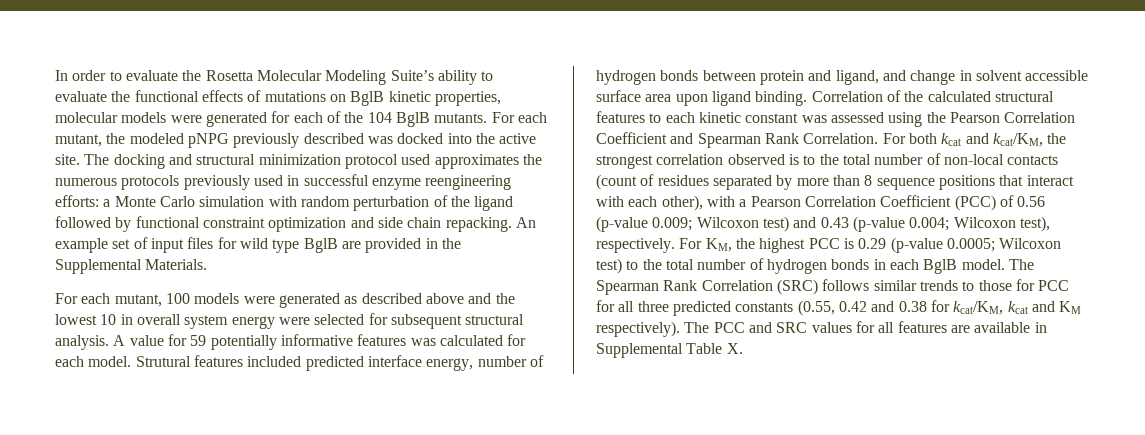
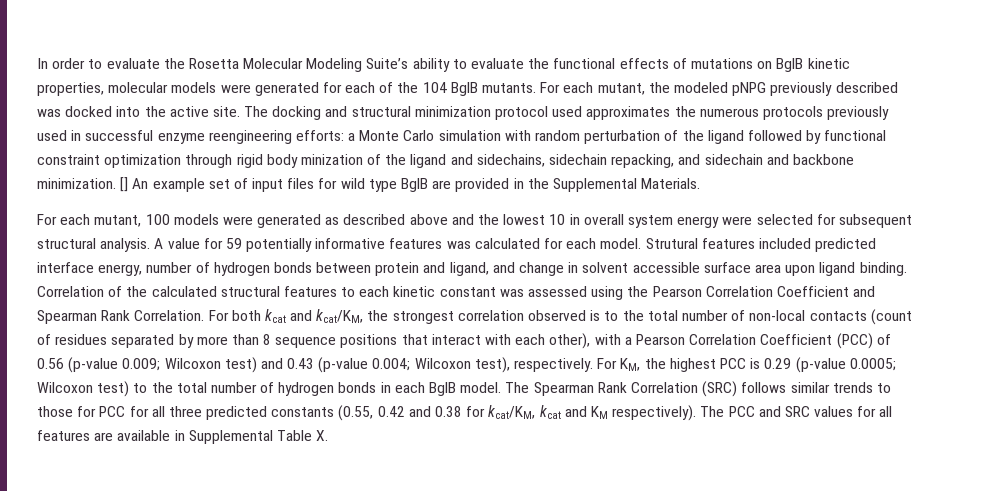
[350,217,512,232] and side chain repacking. -> [185,154,854,168] [37,177,129,192] through rigid body minization of the ligand and sidechains, sidechain repacking, and sidechain and backbone minimization. []

